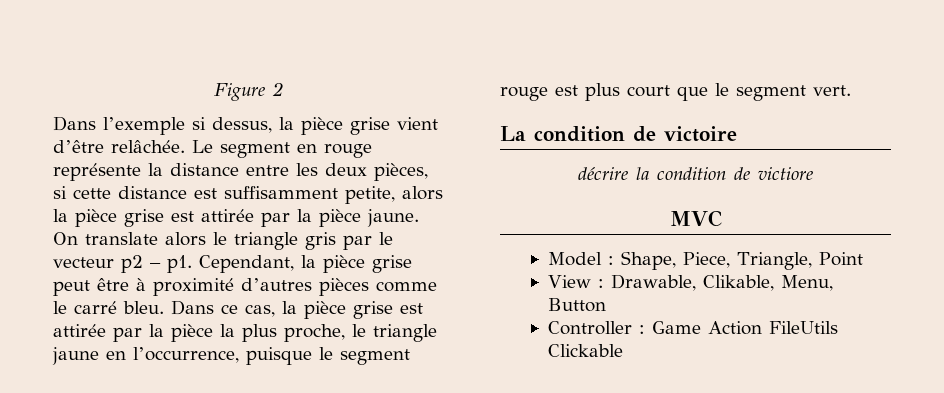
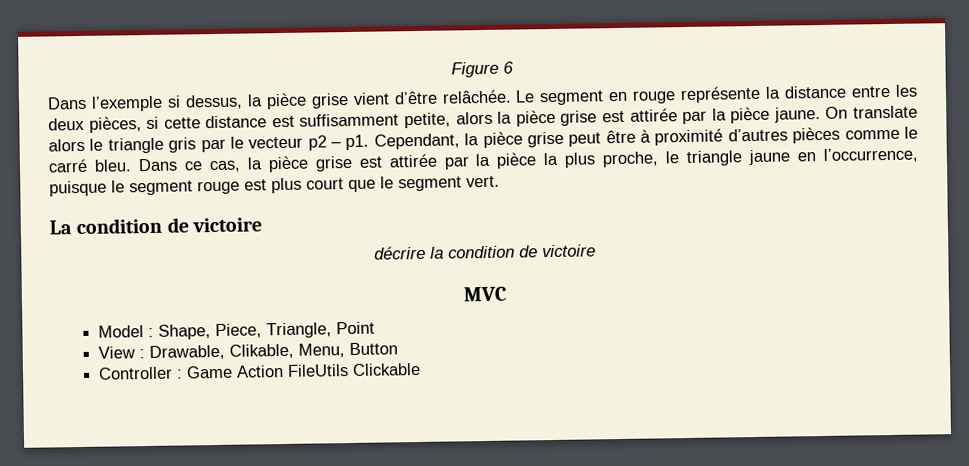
[271,82,284,96] 2 -> [503,61,514,74] 6
[758,167,813,180] victiore -> [542,244,596,258] victoire

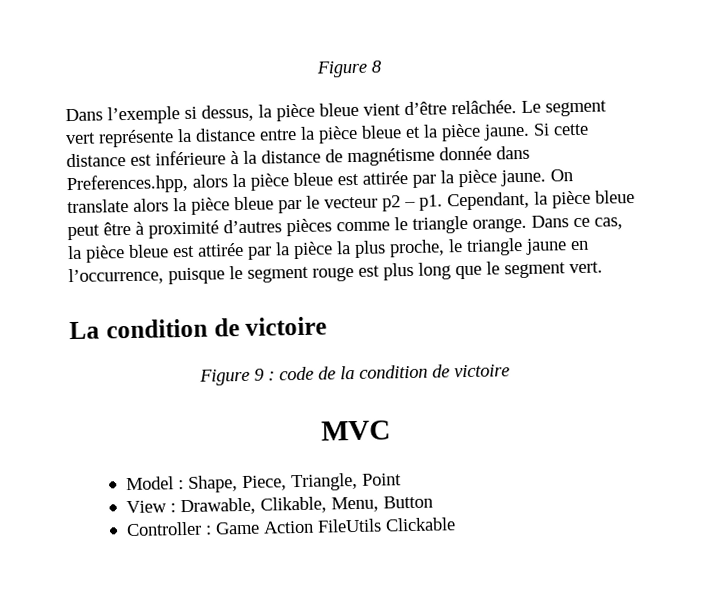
[451,61,514,78] Figure 6 -> [316,60,382,78] Figure 8
[310,93,349,109] grise -> [319,102,359,117] bleue
[608,90,677,104] en rouge -> [65,132,96,145] vert
[895,84,919,97] [48,109,598,133] les deux pièces, si cette distance est suffisamment petite, alors la pièce grise -> [300,123,589,144] [66,145,530,168] [66,172,333,195] la pièce bleue et la pièce jaune. Si cette distance est inférieure à la distance de magnétisme donnée dans Preferences.hpp, alors la pièce bleue
[89,137,197,154] le triangle gris -> [173,196,274,215] la pièce bleue
[526,131,564,148] grise -> [595,189,635,204] bleue
[48,158,132,173] carré bleu. -> [412,215,527,234] triangle orange.
[314,155,353,172] grise -> [128,244,169,258] bleue
[306,178,344,190] court -> [418,262,451,280] long
[374,245,426,260] décrire -> [199,366,336,386] Figure 9 : code de

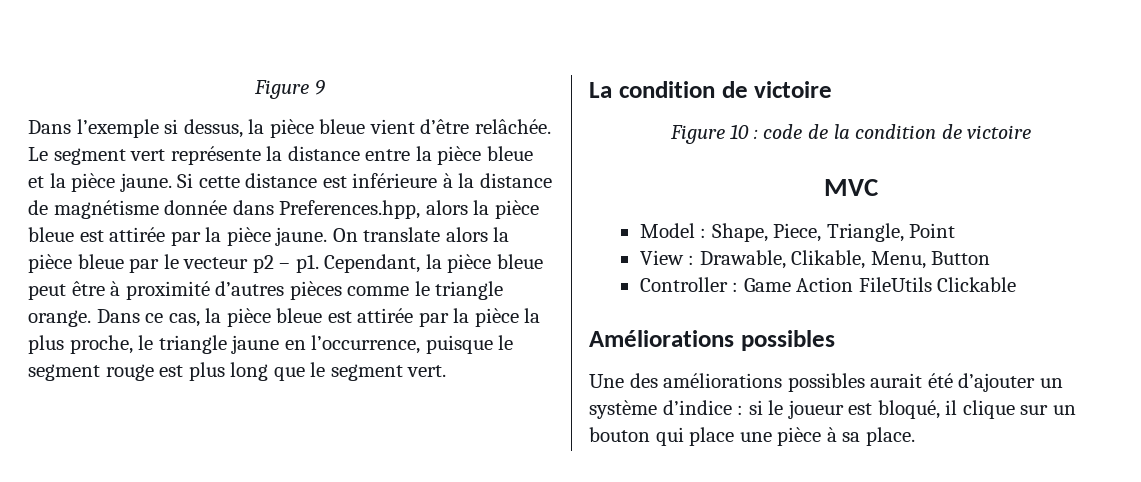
[316,60,382,78] Figure 8 -> [254,80,325,99] Figure 9
[254,368,264,381] 9 -> [730,124,750,139] 10
(457, 524) none -> [589,330,835,351] [589,373,1063,392] [589,400,1076,419] [589,427,915,446] // Améliorations possibles // Une des améliorations possibles aurait été d’ajouter un système d’indice : si le joueur est bloqué, il clique sur un bouton qui place une pièce à sa place.

